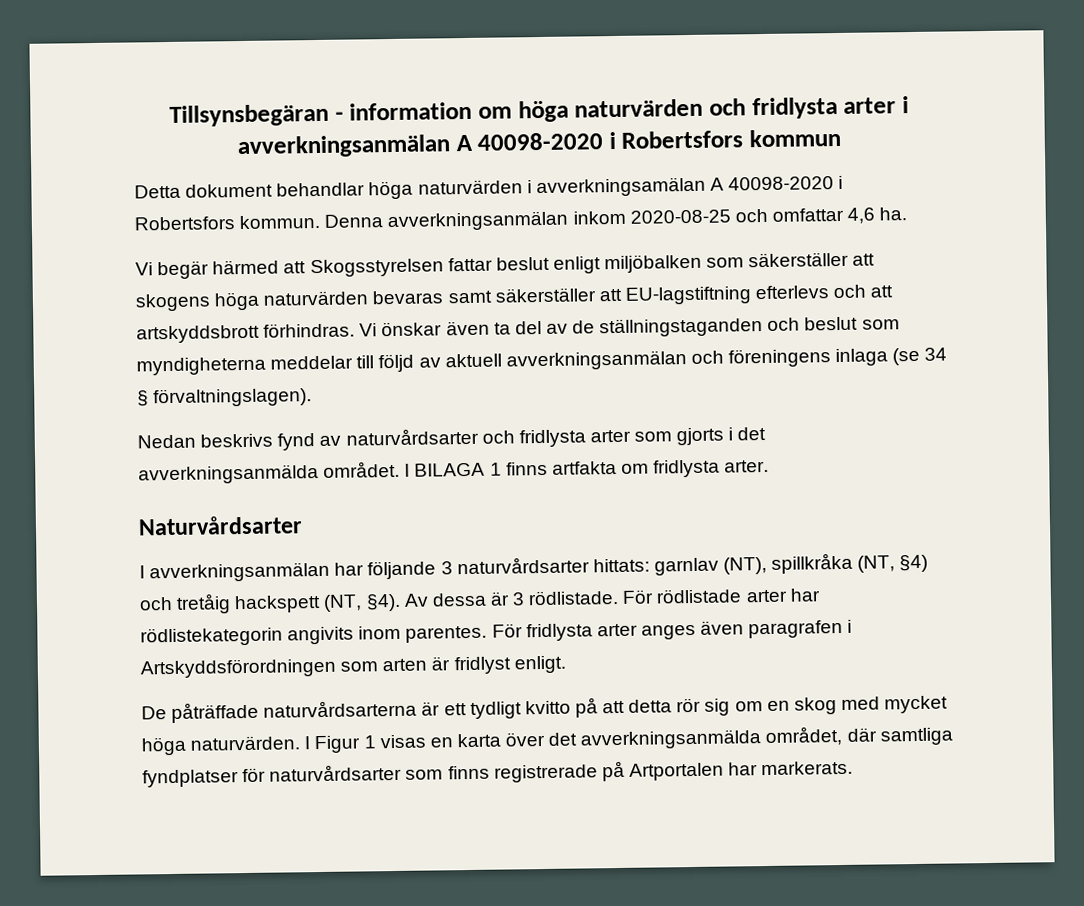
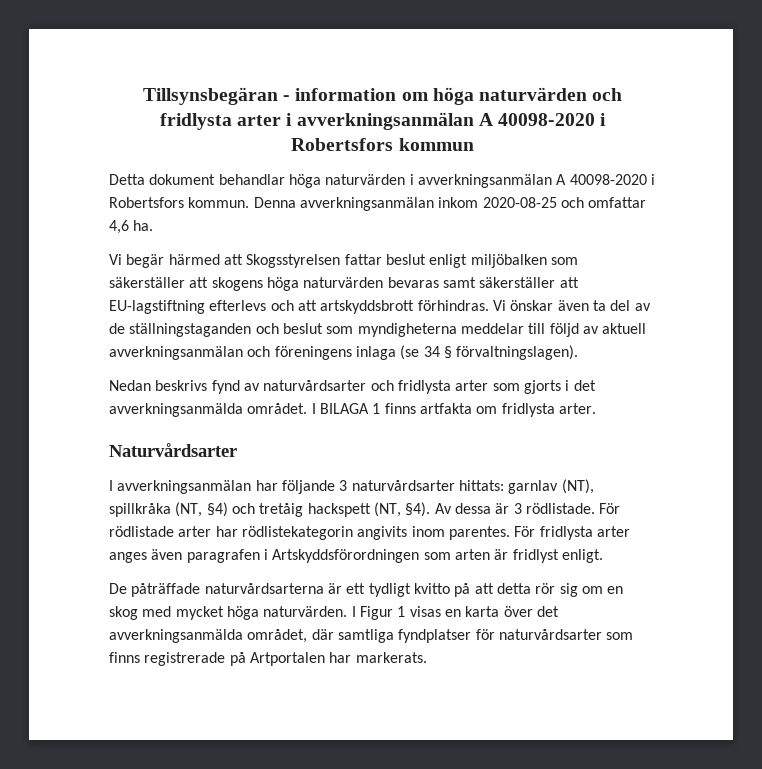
[535,176,706,198] avverkningsamälan -> [417,174,552,188] avverkningsanmälan

